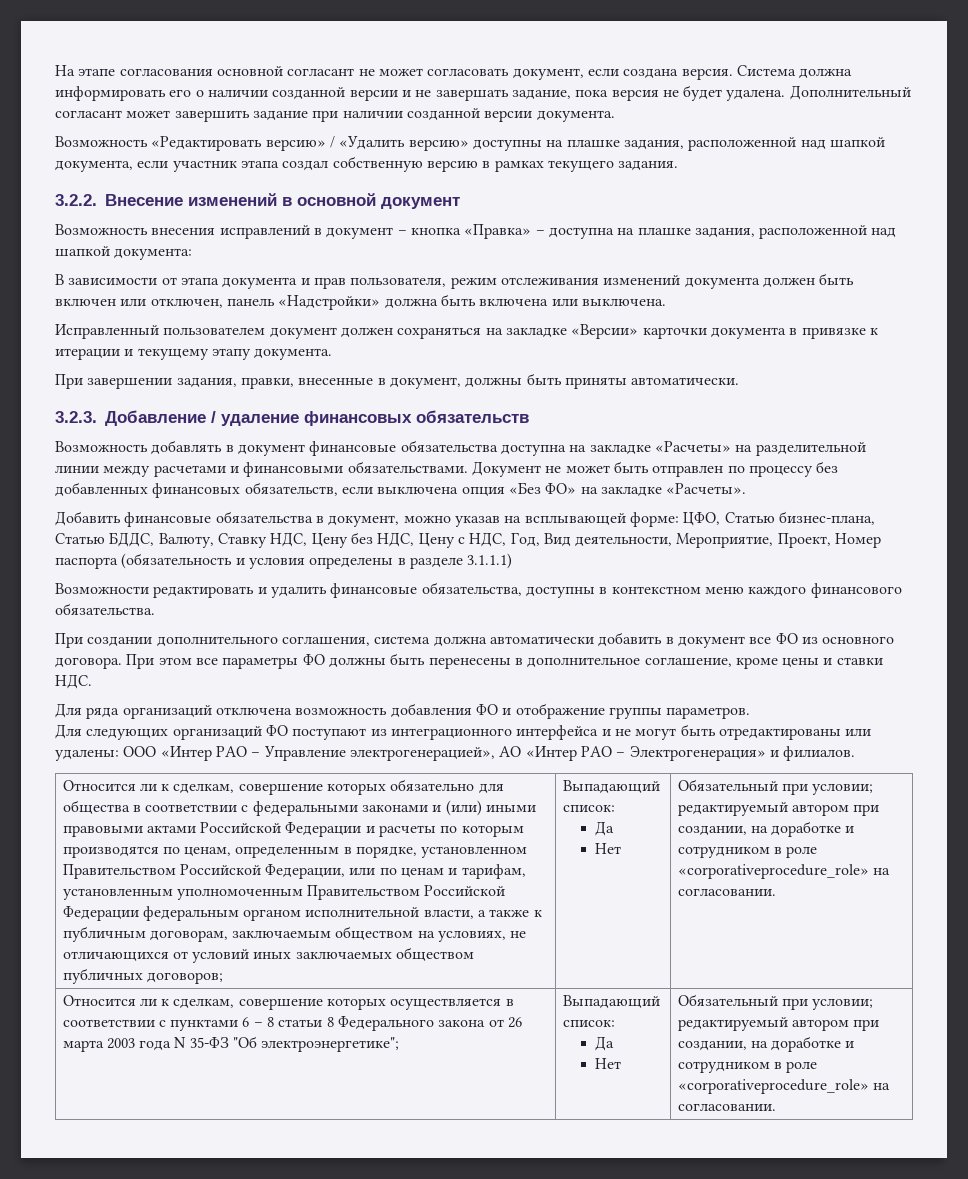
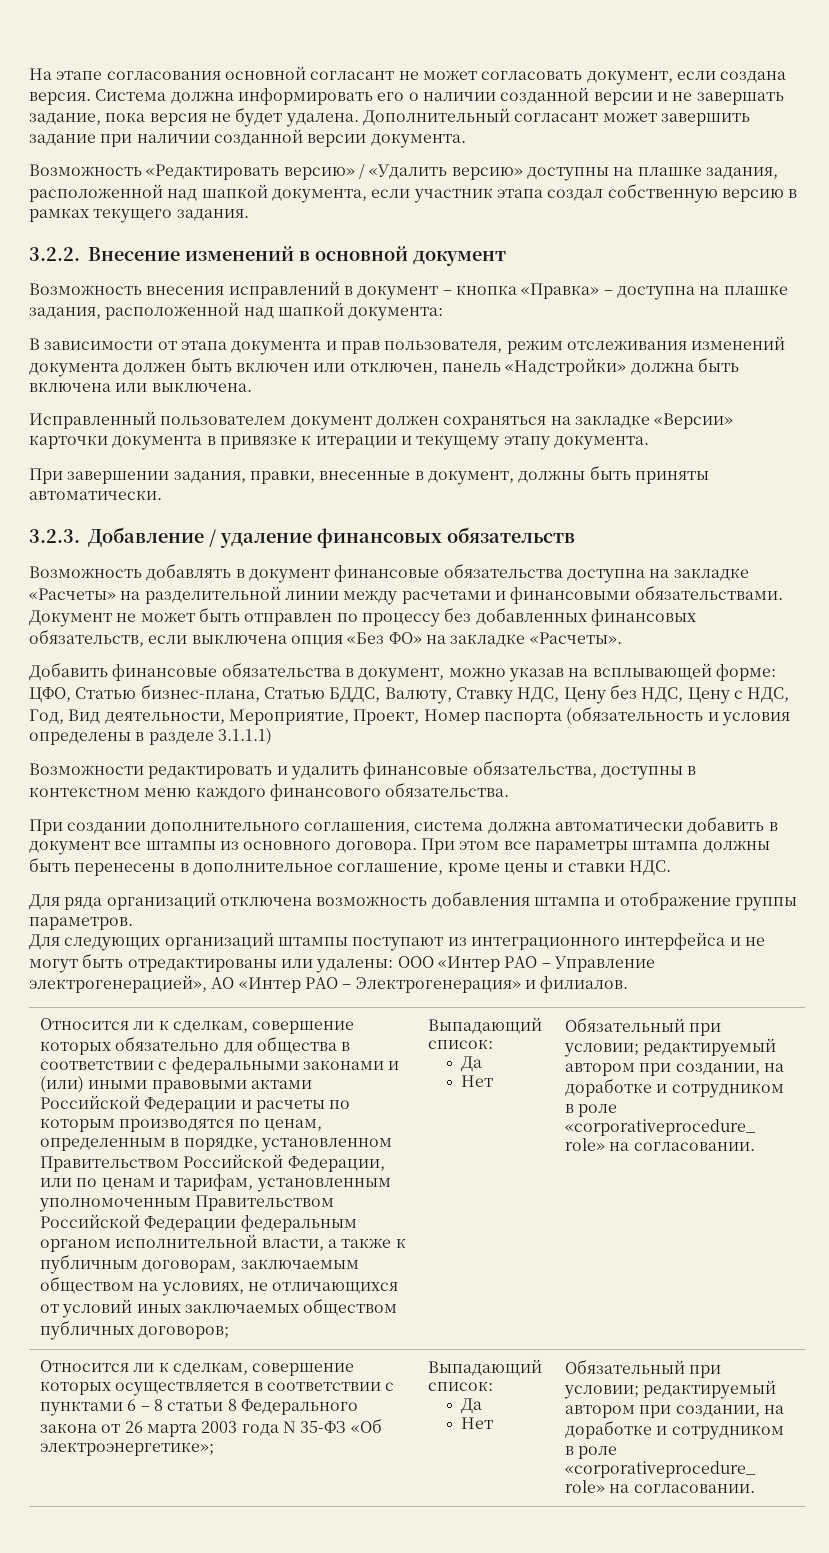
[775,633,798,644] ФО -> [145,841,216,850] штампы
[302,654,325,665] ФО -> [632,841,699,850] штампа
[475,704,498,715] ФО -> [533,897,600,906] штампа
[265,725,288,736] ФО -> [277,937,348,946] штампы
[233,1036,400,1052] "Об электроэнергетике"; -> [350,1418,382,1433] [39,1442,214,1456] «Об электроэнергетике»;

